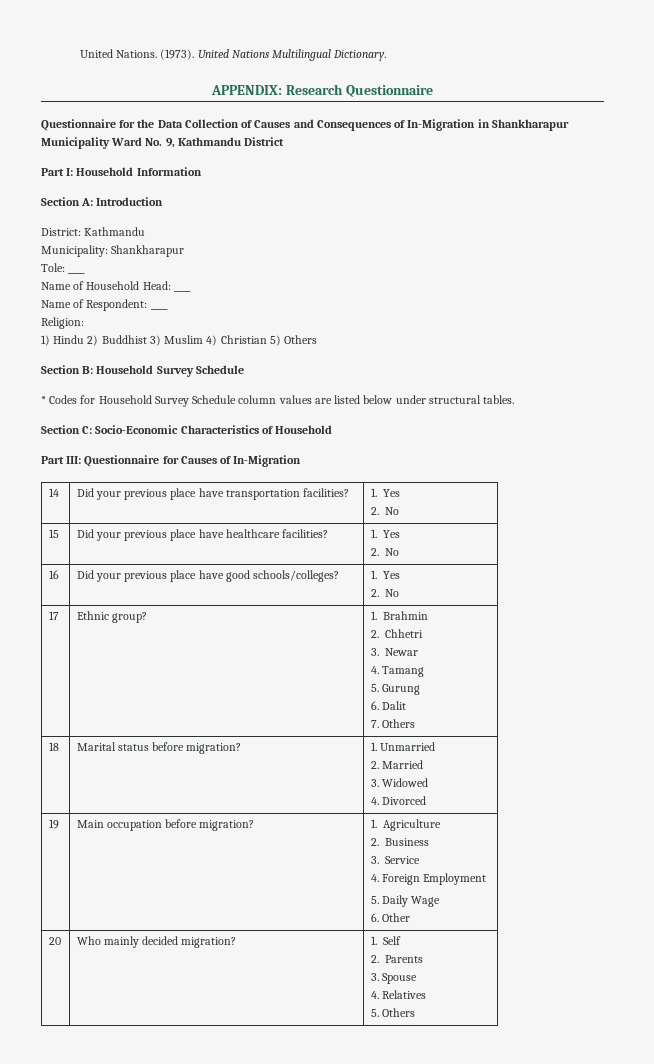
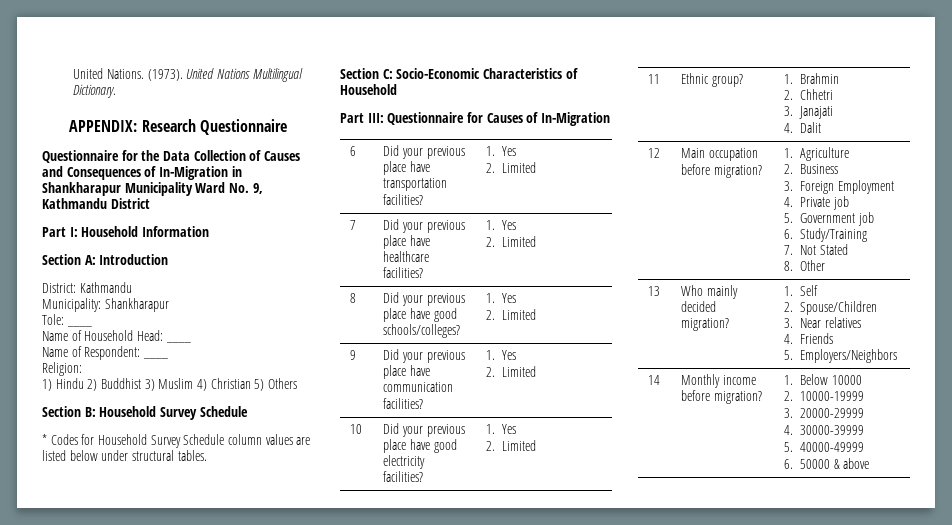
[48,488,59,497] 14 -> [350,146,357,156] 6
[384,507,399,515] [48,529,59,538] No // 15 -> [502,162,537,173] [350,220,357,230] Limited // 7
[384,548,399,556] [48,570,59,579] No // 16 -> [502,236,537,247] [350,293,357,303] Limited // 8
[384,589,399,597] [48,611,59,620] No // 17 -> [502,309,537,320] [350,350,357,360] [383,349,465,363] [383,365,430,379] [383,382,454,392] [383,398,424,409] [486,350,517,360] [486,366,537,377] [350,424,363,434] [383,423,465,437] [383,439,457,453] [383,455,426,469] [383,471,424,482] [486,424,517,434] [486,440,537,451] [648,74,661,84] Limited // 9 | Did your previous place have communication facilities? | 1. Yes // 2. Limited // 10 | Did your previous place have good electricity facilities? | 1. Yes // 2. Limited // 11
[384,648,418,656] [370,666,424,677] [370,684,420,695] [370,701,406,710] [370,719,415,728] [48,742,59,751] [76,742,242,754] [370,742,435,751] [370,760,423,769] [370,778,428,787] [370,796,426,805] [48,819,59,829] Newar // 4. Tamang // 5. Gurung // 6. Dalit // 7. Others // 18 | Marital status before migration? | 1. Unmarried // 2. Married // 3. Widowed // 4. Divorced // 19 -> [799,106,834,119] [784,122,822,133] [648,148,661,158] Janajati // 4. Dalit // 12
[384,856,420,864] [370,874,379,882] Service // 4. -> (794, 186) none
[370,895,441,907] [370,913,379,922] 5. Daily Wage // 6. -> [784,196,849,210] [784,212,874,226] [784,228,868,242] [784,244,848,255] [784,261,794,271] 4. Private job // 5. Government job // 6. Study/Training // 7. Not Stated // 8.
[48,937,61,945] 20 -> [648,286,661,296] 13
[384,955,423,963] [370,973,417,984] [370,990,426,999] [370,1008,415,1017] Parents // 3. Spouse // 4. Relatives // 5. Others -> [800,301,878,315] [784,317,861,328] [784,333,834,344] [784,349,898,363] [648,375,661,385] [681,374,756,388] [681,390,762,404] [784,374,862,385] [784,391,865,401] [784,408,865,418] [784,425,865,435] [784,442,865,452] [784,458,870,469] Spouse/Children // 3. Near relatives // 4. Friends // 5. Employers/Neighbors // 14 | Monthly income before migration? | 1. Below 10000 // 2. 10000-19999 // 3. 20000-29999 // 4. 30000-39999 // 5. 40000-49999 // 6. 50000 & above

